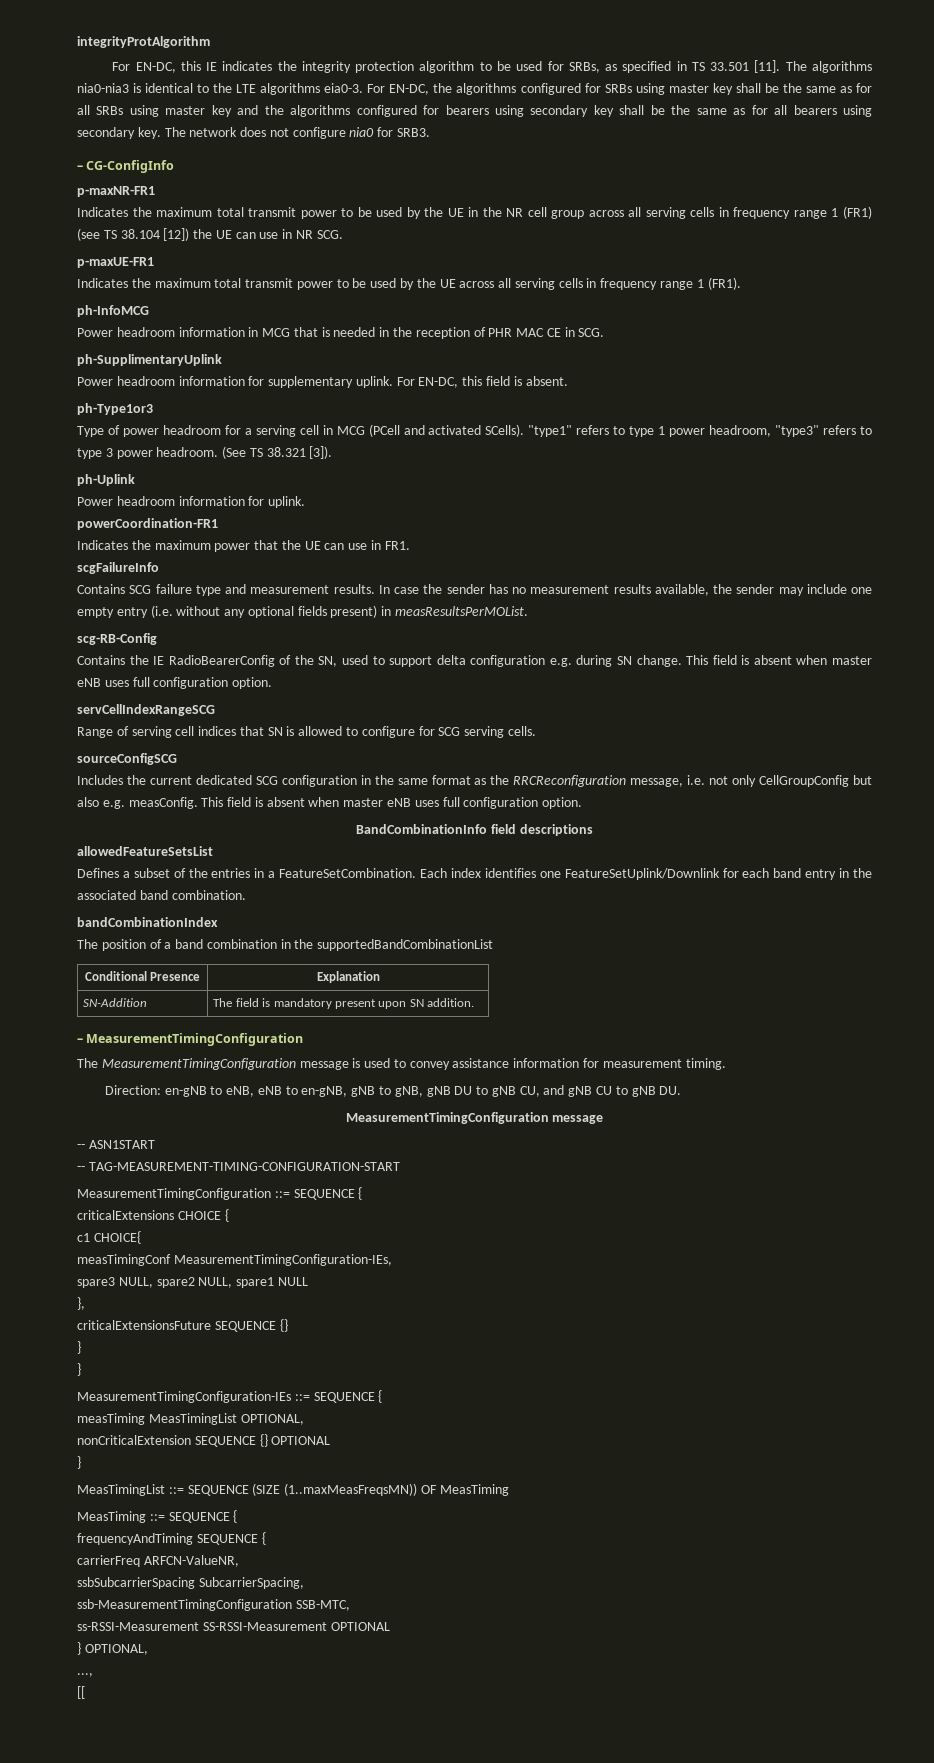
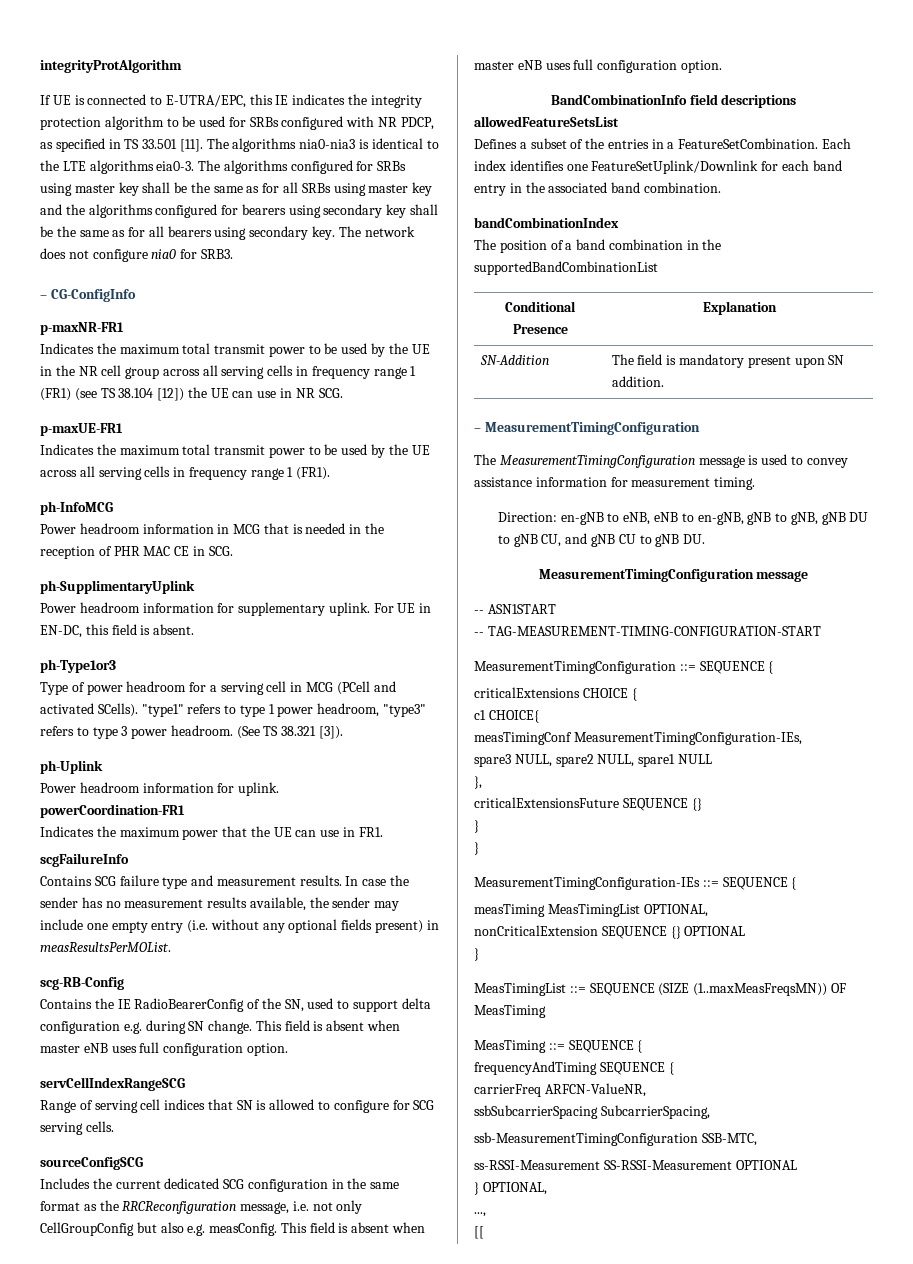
[112,62,176,73] For EN-DC, -> [40,94,246,108] If UE is connected to E-UTRA/EPC,
[568,62,600,73] SRBs, -> [249,116,434,130] SRBs configured with NR PDCP,
[367,83,453,95] For EN-DC, the -> [198,160,221,171] The
(415, 381) none -> [397,603,432,613] UE in

